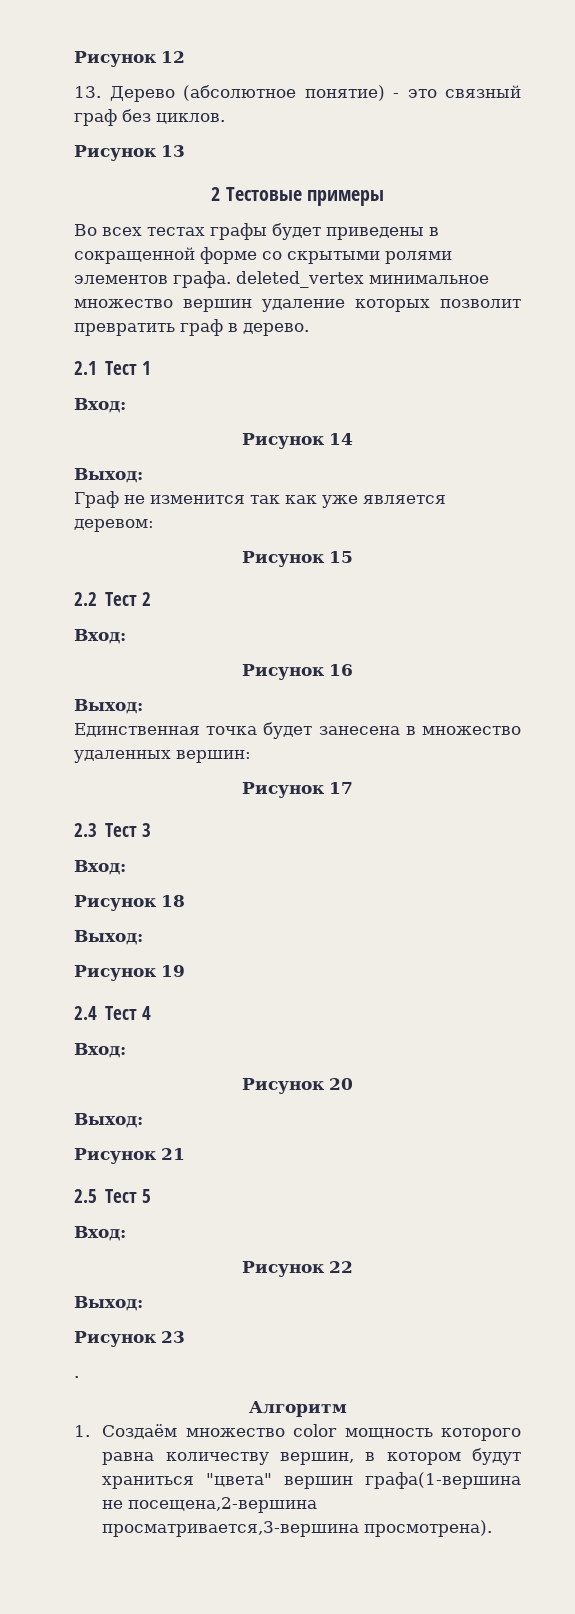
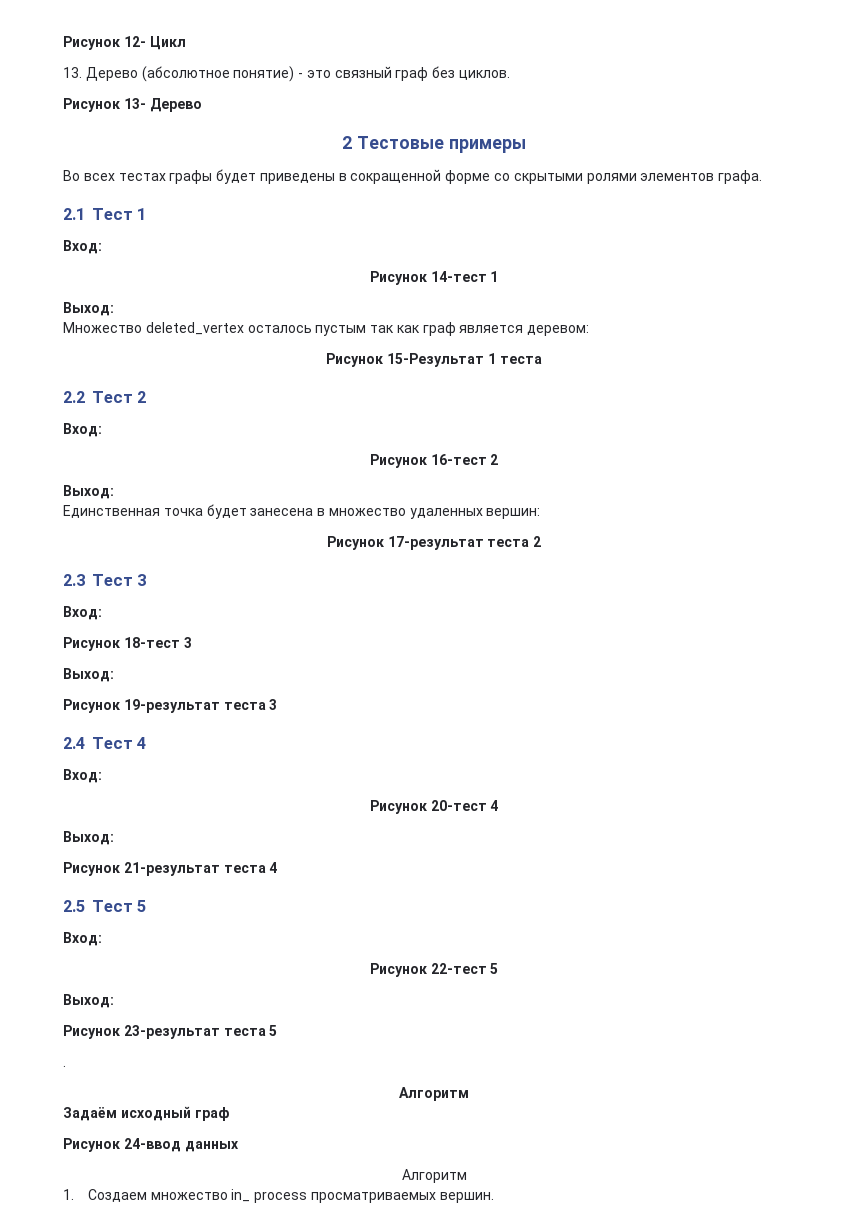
[74,51,185,67] Рисунок 12 -> [63,36,186,50] Рисунок 12- Цикл
[161,145,185,157] 13 -> [123,98,202,112] 13- Дерево
[236,271,489,288] [74,299,521,312] [74,319,309,336] deleted_vertex минимальное множество вершин удаление которых позволит превратить граф в дерево. -> (763, 177) none
[329,433,353,445] [74,468,143,483] [74,491,245,508] 14 // Выход: // Граф не изменится -> [430,271,499,282] [63,302,114,316] [63,322,367,336] 14-тест 1 // Выход: // Множество deleted_vertex осталось пустым
[322,495,358,508] уже -> [422,322,456,336] граф
[329,551,353,563] 15 -> [387,353,542,367] 15-Результат 1 теста
[329,664,353,676] 16 -> [430,454,499,465] 16-тест 2
[329,782,353,794] 17 -> [387,536,542,550] 17-результат теста 2
[161,895,185,907] [74,930,143,945] [74,965,185,981] 18 // Выход: // Рисунок 19 -> [123,637,192,648] [63,668,114,682] [63,699,278,713] 18-тест 3 // Выход: // Рисунок 19-результат теста 3
[329,1078,353,1090] [74,1113,143,1128] [74,1148,185,1164] 20 // Выход: // Рисунок 21 -> [430,800,499,811] [63,831,114,845] [63,862,278,876] 20-тест 4 // Выход: // Рисунок 21-результат теста 4
[329,1261,353,1273] [74,1296,143,1311] [74,1331,185,1347] 22 // Выход: // Рисунок 23 -> [430,963,499,974] [63,994,114,1008] [63,1025,278,1039] 22-тест 5 // Выход: // Рисунок 23-результат теста 5
[74,1424,521,1441] [102,1448,521,1465] [102,1472,521,1489] [102,1497,318,1513] [102,1520,493,1537] 1. Создаём множество color мощность которого равна количеству вершин, в котором будут храниться "цвета" вершин графа(1-вершина не посещена,2-вершина просматривается,3-вершина просмотрена). -> [63,1106,229,1121] [63,1138,239,1152] [401,1169,467,1183] [63,1189,494,1203] Задаём исходный граф // Рисунок 24-ввод данных // Алгоритм // 1. Создаем множество in_ process просматриваемых вершин.

